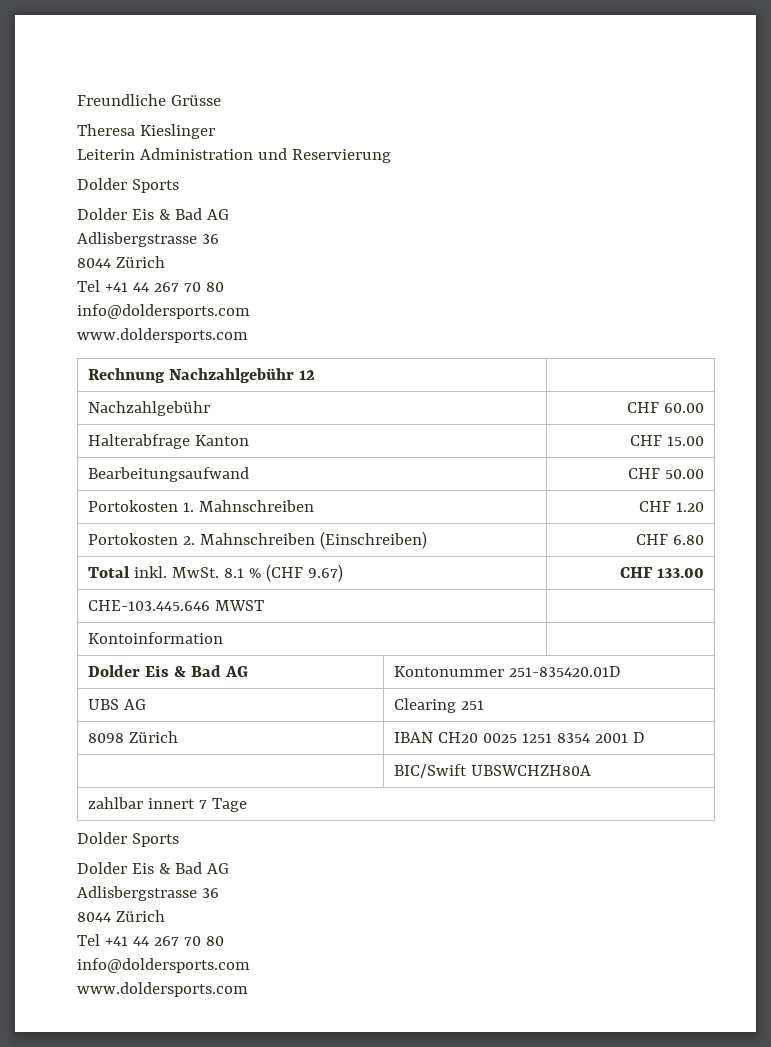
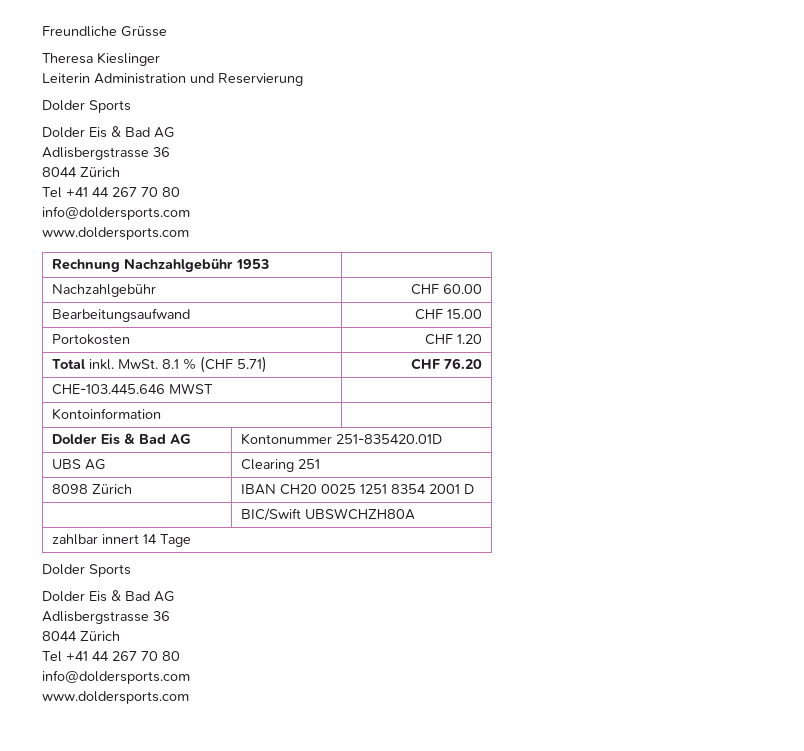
[298,370,315,380] 12 -> [235,259,269,269] 1953
[87,434,249,449] Halterabfrage Kanton -> [51,308,190,322] Bearbeitungsaufwand
[87,467,249,482] [628,468,705,479] [87,500,314,512] // Bearbeitungsaufwand | CHF 50.00 // Portokosten 1. Mahnschreiben -> [51,334,130,345] // Portokosten
[87,531,427,549] [636,534,705,545] // Portokosten 2. Mahnschreiben (Einschreiben) | CHF 6.80 -> (483, 339) none
[307,564,343,582] [620,567,705,578] 9.67) | CHF 133.00 -> [236,356,267,373] [411,358,483,370] 5.71) | CHF 76.20
[198,800,207,809] 7 -> [142,534,157,544] 14

